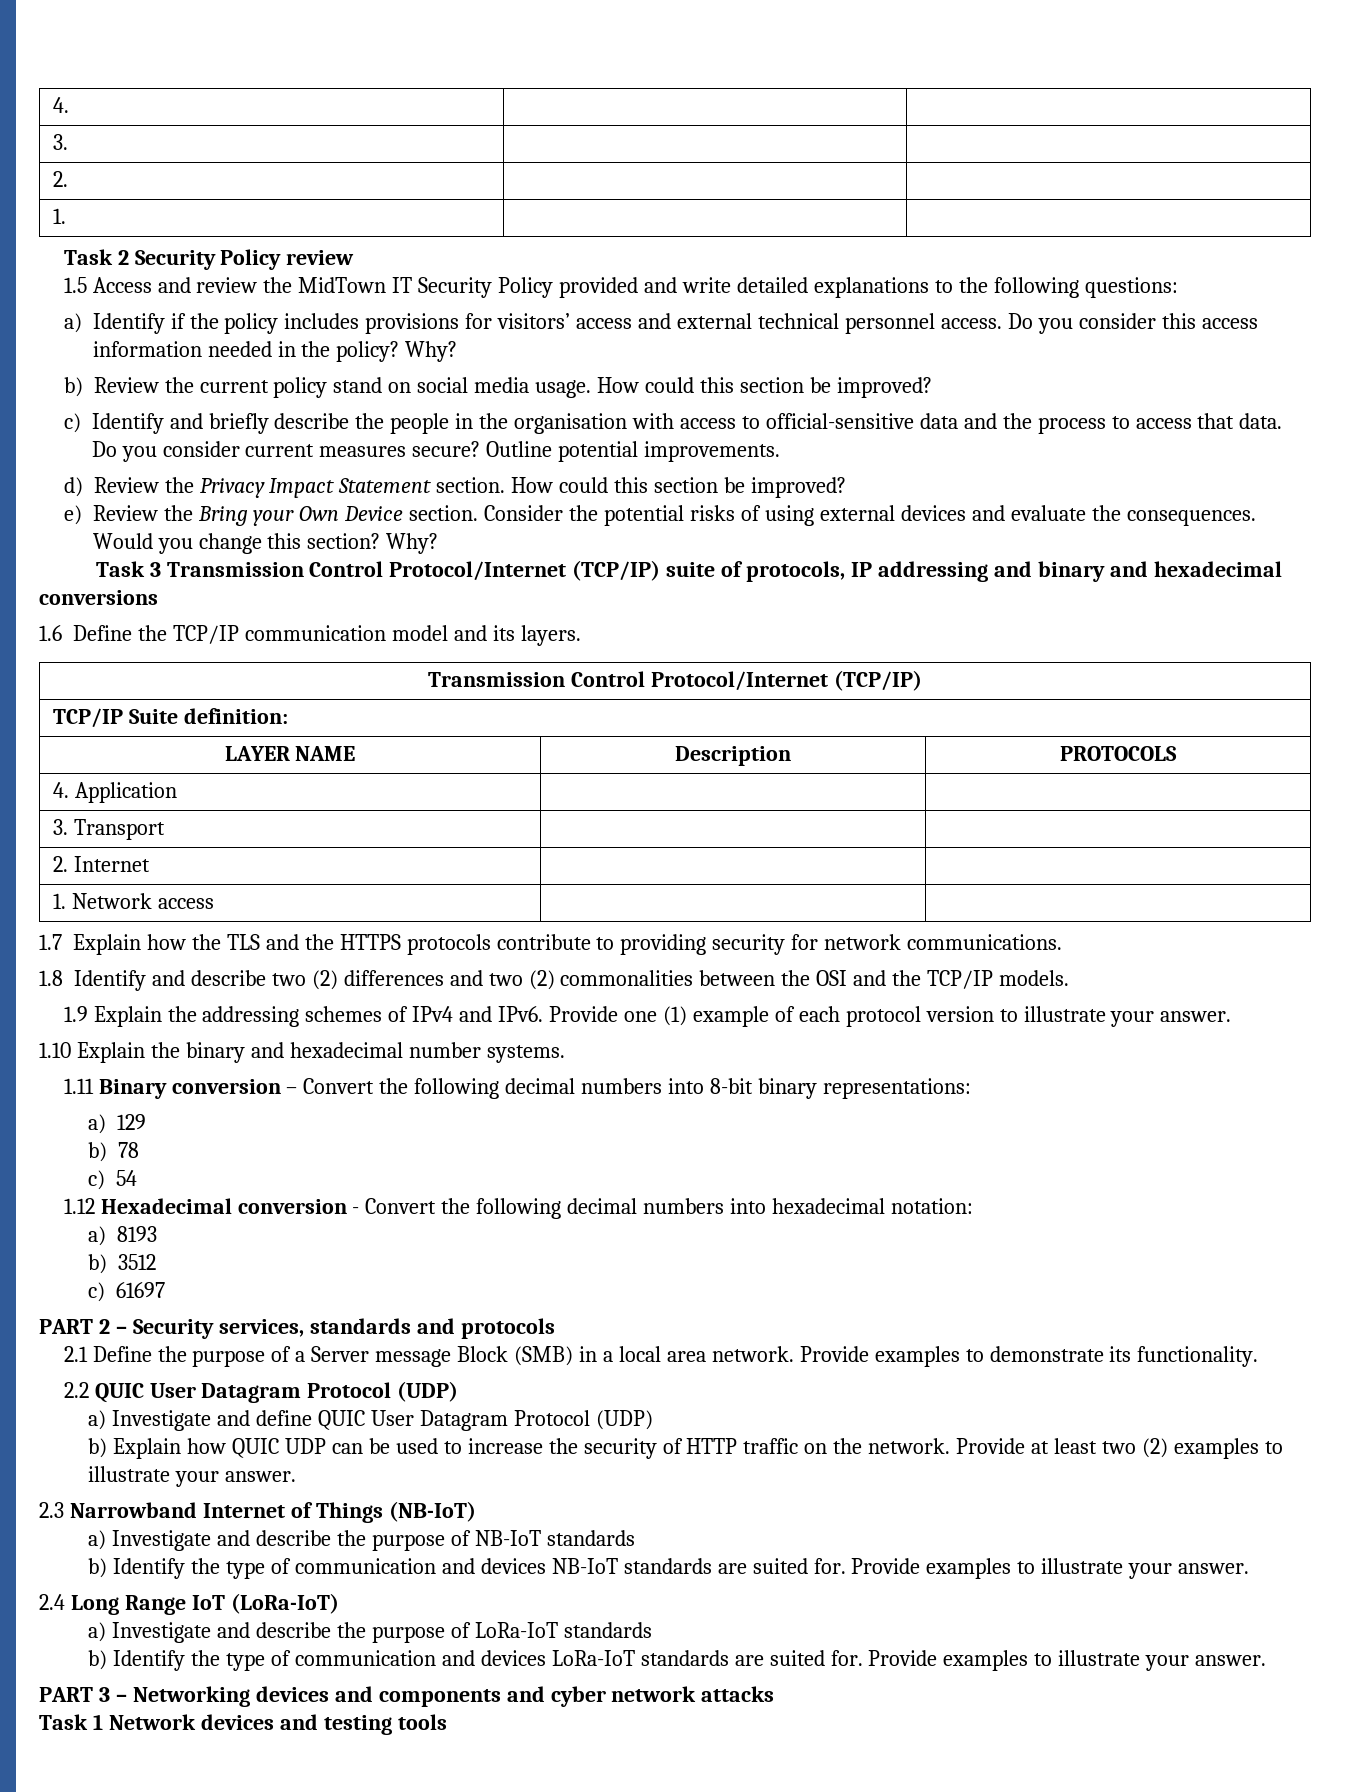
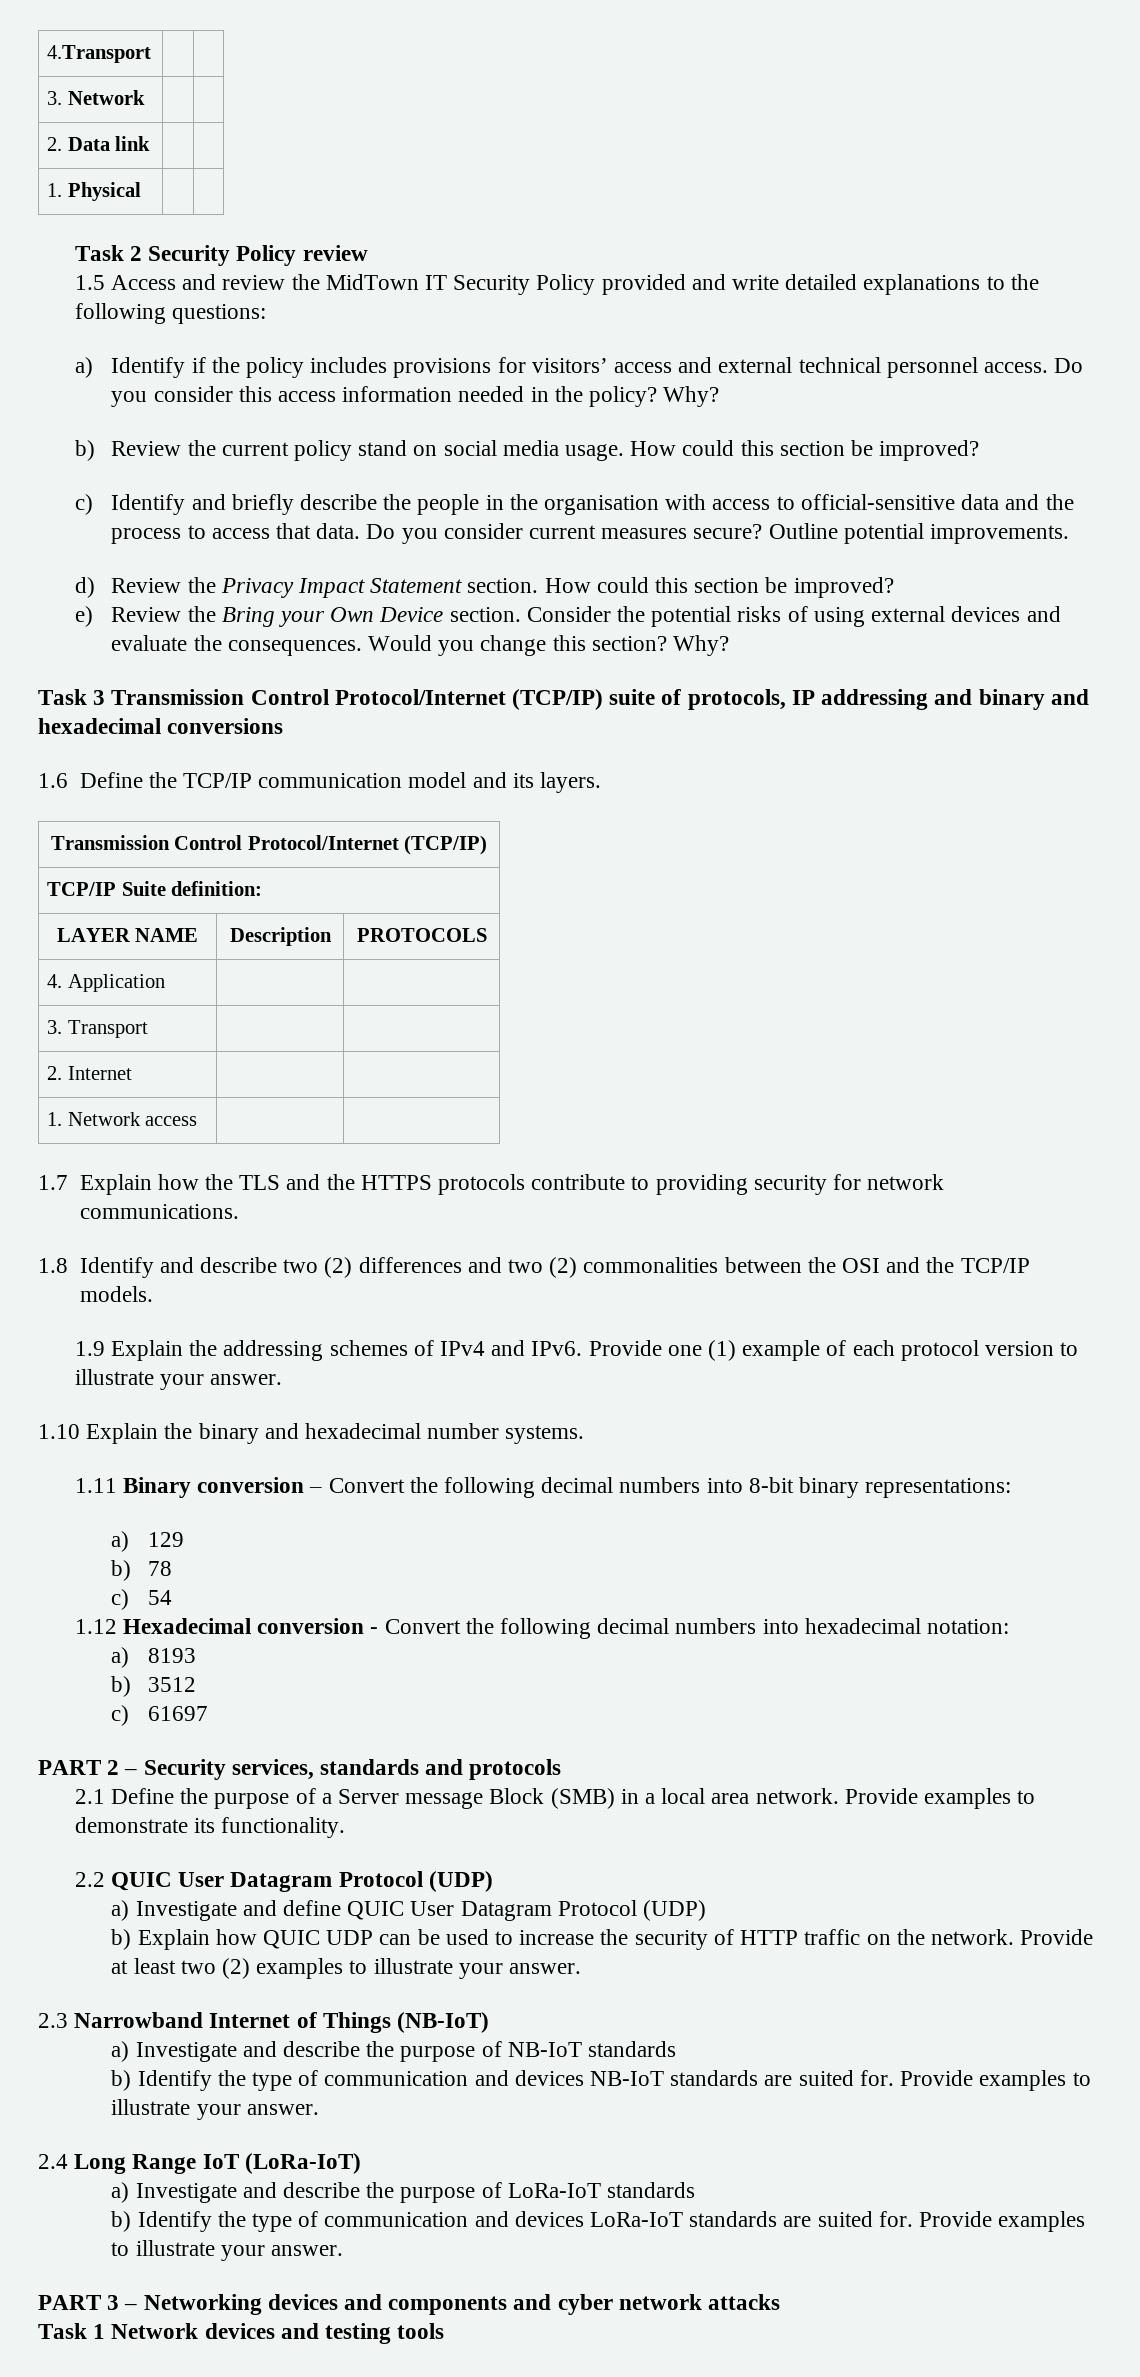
[53,97,70,113] [53,134,69,150] [53,171,69,187] [53,208,67,224] 4. | | // 3. | | // 2. | | // 1. -> [47,45,152,63] [47,90,145,105] [47,136,151,151] [47,182,141,201] 4.Transport | | // 3. Network | | // 2. Data link | | // 1. Physical

